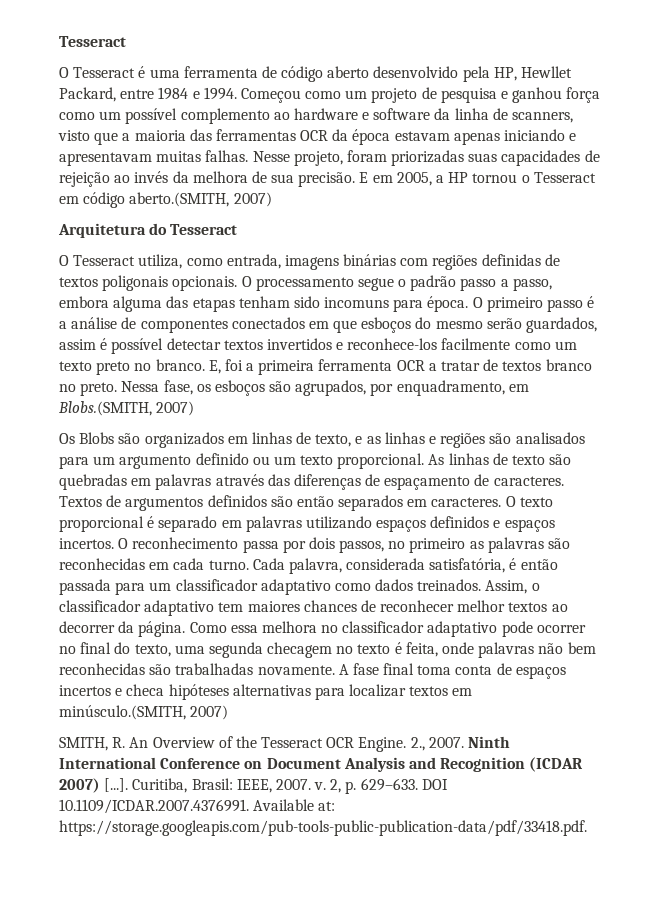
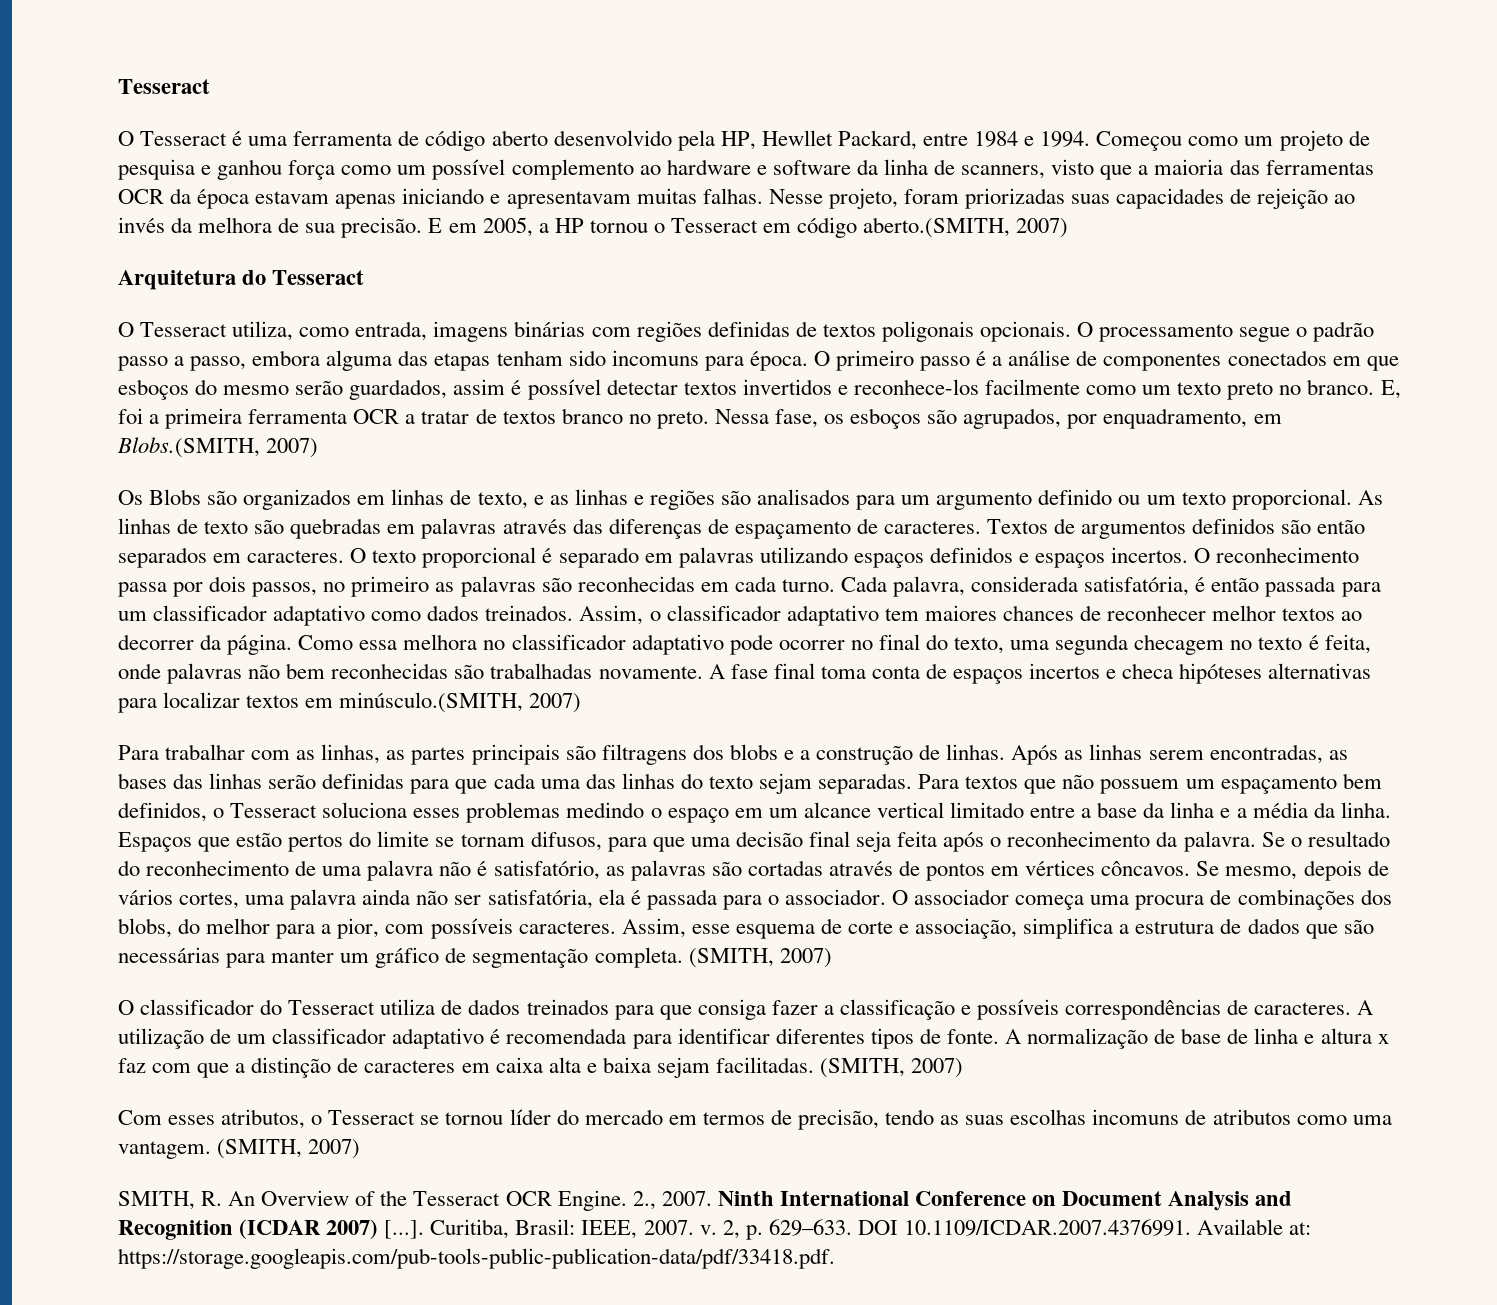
(229, 712) none -> [118,744,1348,765] [118,773,1382,794] [118,802,1391,823] [118,831,1390,852] [118,860,1389,881] [118,889,1392,910] [118,918,1374,939] [118,947,832,968] [118,999,1374,1020] [118,1028,1389,1049] [118,1057,964,1078] [118,1109,1392,1130] [118,1139,361,1159] // Para trabalhar com as linhas, as partes principais são filtragens dos blobs e a construção de linhas. Após as linhas serem encontradas, as bases das linhas serão definidas para que cada uma das linhas do texto sejam separadas. Para textos que não possuem um espaçamento bem definidos, o Tesseract soluciona esses problemas medindo o espaço em um alcance vertical limitado entre a base da linha e a média da linha. Espaços que estão pertos do limite se tornam difusos, para que uma decisão final seja feita após o reconhecimento da palavra. Se o resultado do reconhecimento de uma palavra não é satisfatório, as palavras são cortadas através de pontos em vértices côncavos. Se mesmo, depois de vários cortes, uma palavra ainda não ser satisfatória, ela é passada para o associador. O associador começa uma procura de combinações dos blobs, do melhor para a pior, com possíveis caracteres. Assim, esse esquema de corte e associação, simplifica a estrutura de dados que são necessárias para manter um gráfico de segmentação completa. (SMITH, 2007) // O classificador do Tesseract utiliza de dados treinados para que consiga fazer a classificação e possíveis correspondências de caracteres. A utilização de um classificador adaptativo é recomendada para identificar diferentes tipos de fonte. A normalização de base de linha e altura x faz com que a distinção de caracteres em caixa alta e baixa sejam facilitadas. (SMITH, 2007) // Com esses atributos, o Tesseract se tornou líder do mercado em termos de precisão, tendo as suas escolhas incomuns de atributos como uma vantagem. (SMITH, 2007)

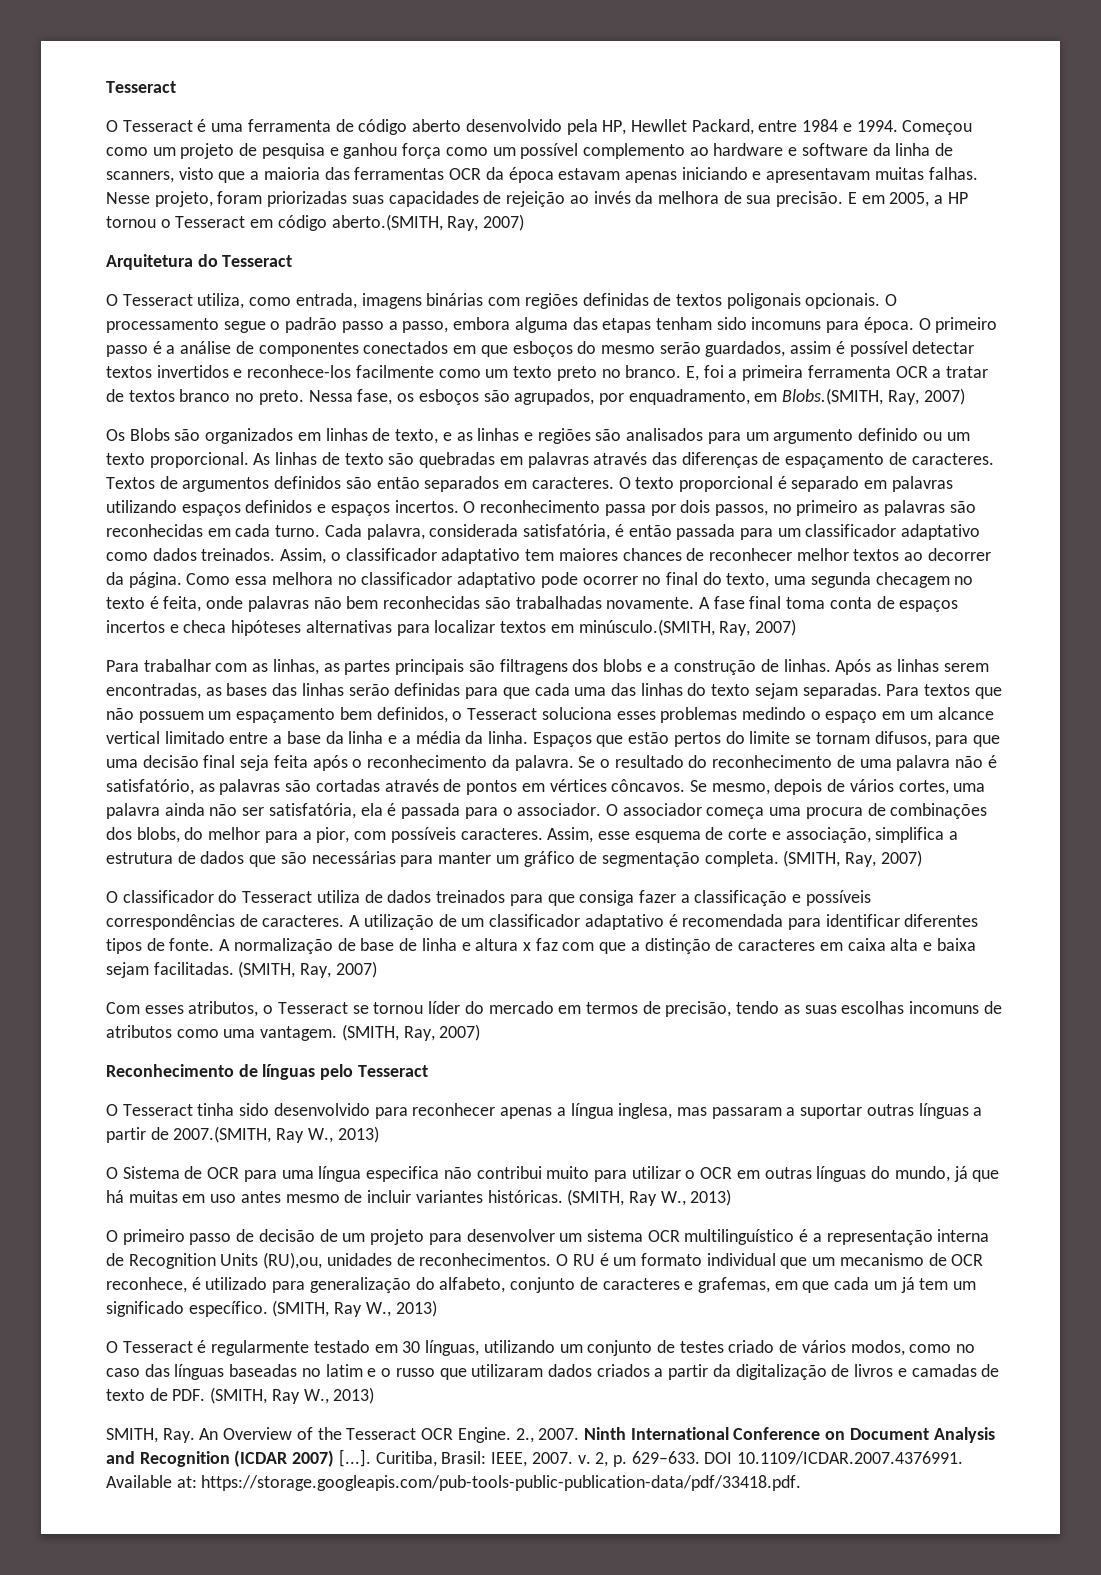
(1011, 227) none -> [447,216,479,231] Ray,
(260, 447) none -> [887,390,919,405] Ray,
(524, 702) none -> [719,621,751,636] Ray,
(774, 958) none -> [845,852,877,867] Ray,
(906, 1068) none -> [300,963,332,978] Ray,
[308,1139,361,1159] 2007) -> [403,1024,481,1041] [106,1064,428,1080] [106,1103,983,1119] [106,1126,379,1143] [106,1166,1000,1182] [106,1189,732,1206] [106,1229,990,1245] [106,1252,984,1269] [106,1277,977,1293] [106,1300,437,1317] [106,1340,976,1356] [106,1364,1000,1380] [106,1387,375,1404] Ray, 2007) // Reconhecimento de línguas pelo Tesseract // O Tesseract tinha sido desenvolvido para reconhecer apenas a língua inglesa, mas passaram a suportar outras línguas a partir de 2007.(SMITH, Ray W., 2013) // O Sistema de OCR para uma língua especifica não contribui muito para utilizar o OCR em outras línguas do mundo, já que há muitas em uso antes mesmo de incluir variantes históricas. (SMITH, Ray W., 2013) // O primeiro passo de decisão de um projeto para desenvolver um sistema OCR multilinguístico é a representação interna de Recognition Units (RU),ou, unidades de reconhecimentos. O RU é um formato individual que um mecanismo de OCR reconhece, é utilizado para generalização do alfabeto, conjunto de caracteres e grafemas, em que cada um já tem um significado específico. (SMITH, Ray W., 2013) // O Tesseract é regularmente testado em 30 línguas, utilizando um conjunto de testes criado de vários modos, como no caso das línguas baseadas no latim e o russo que utilizaram dados criados a partir da digitalização de livros e camadas de texto de PDF. (SMITH, Ray W., 2013)
[201,1191,223,1206] R. -> [162,1428,195,1443] Ray.

